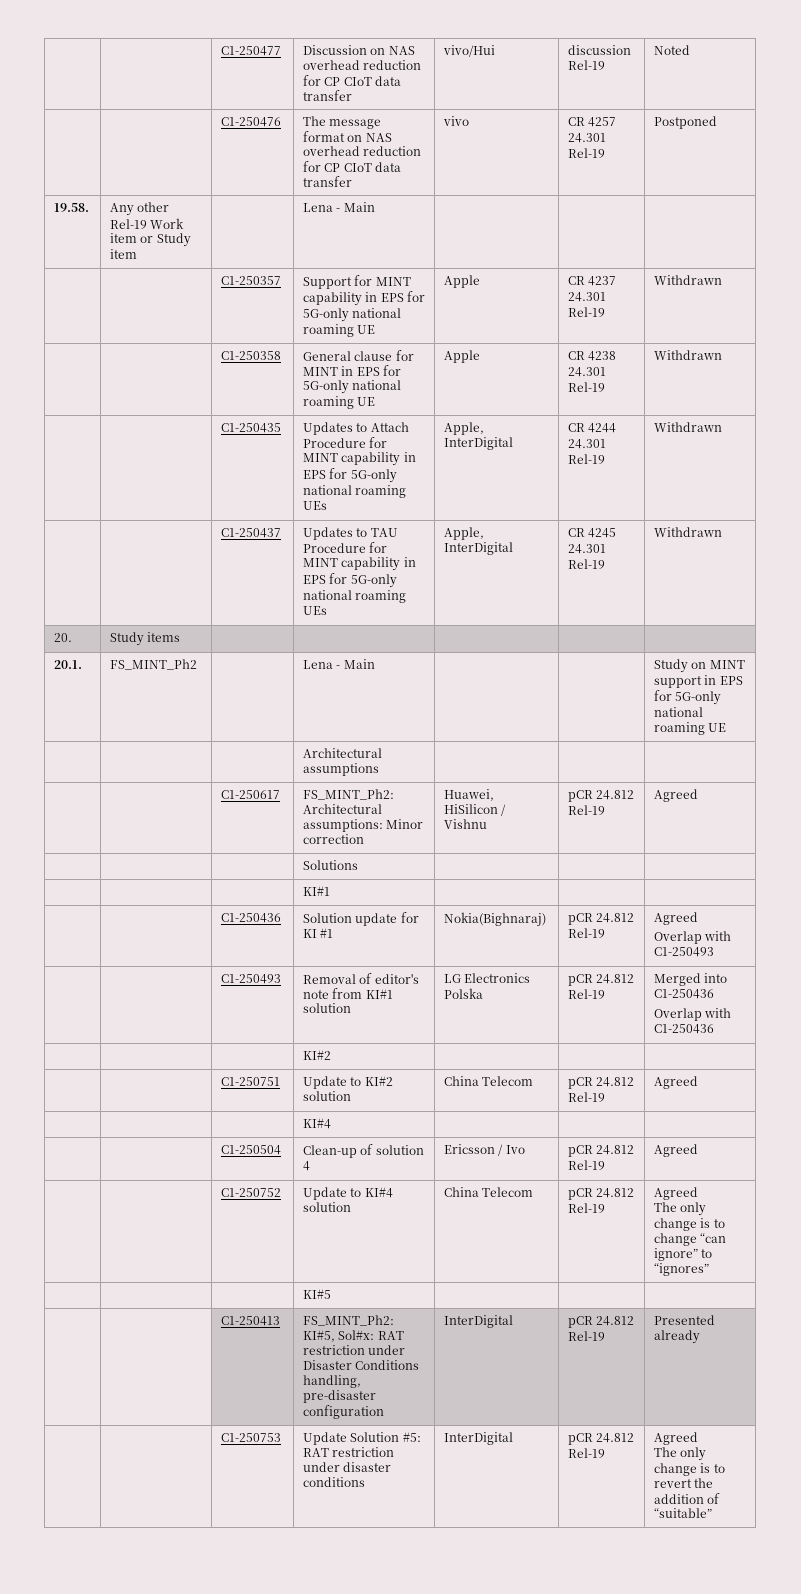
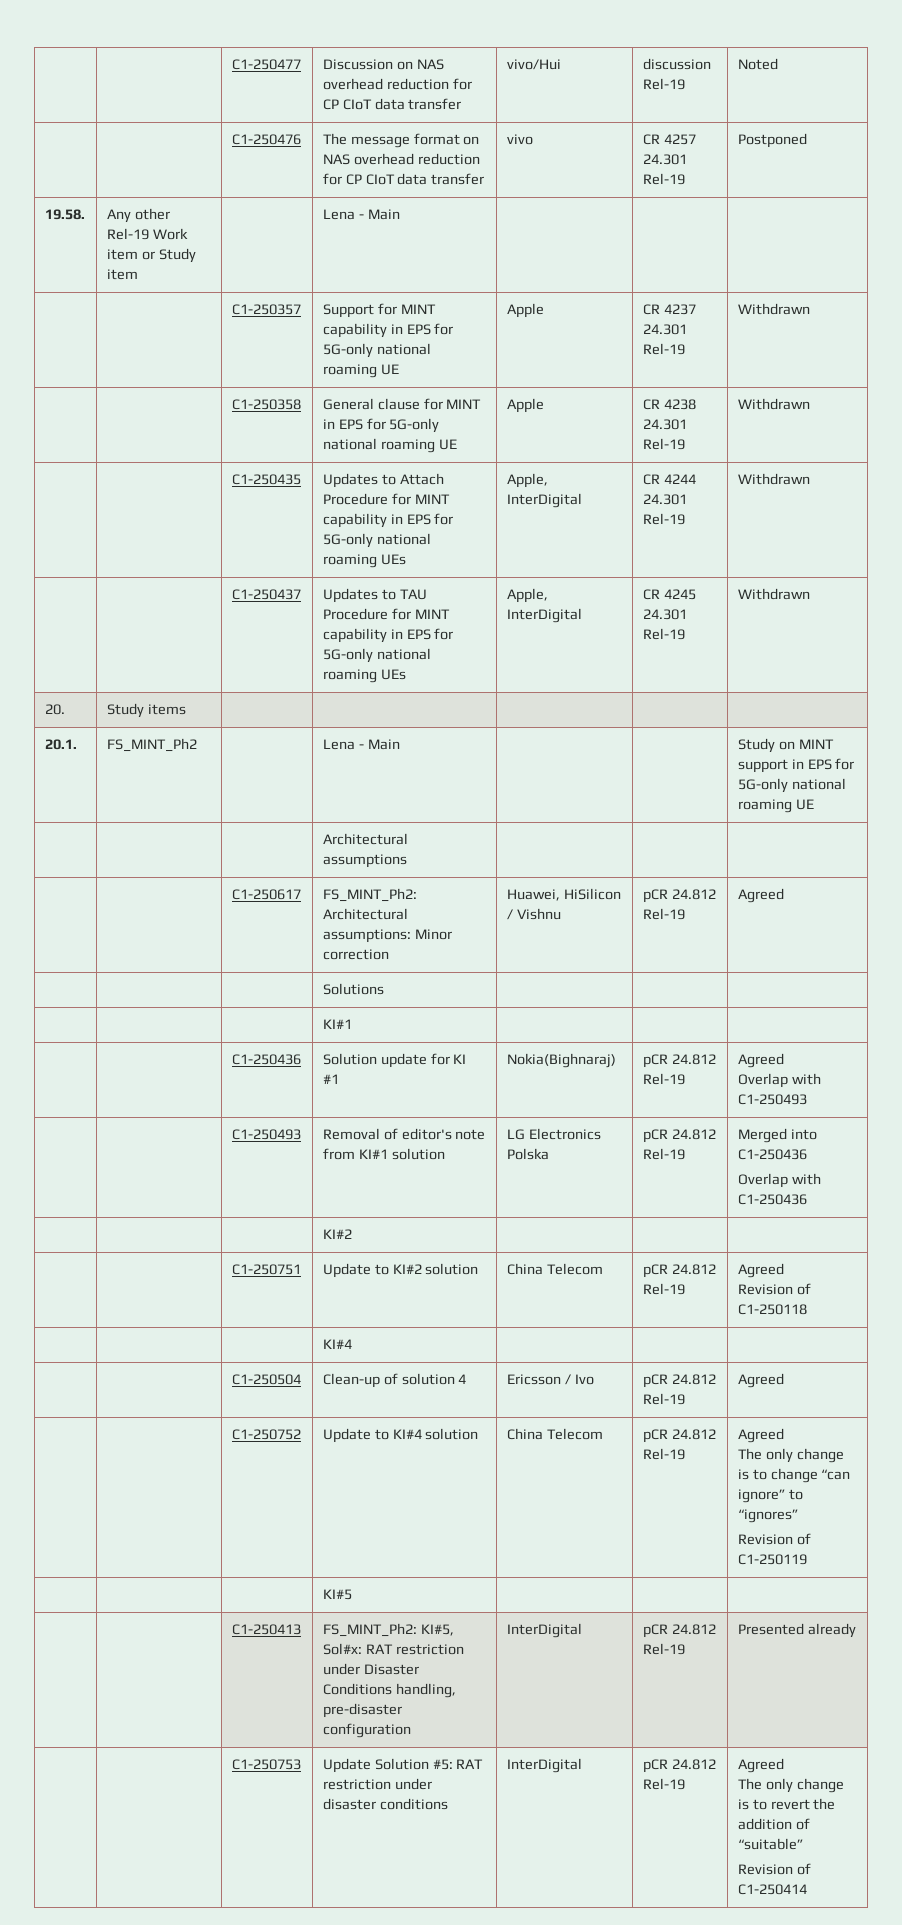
(699, 1082) none -> [737,1283,811,1295] [737,1304,807,1315] // Revision of C1-250118
(710, 1269) none -> [737,1533,811,1545] [737,1554,807,1565] // Revision of C1-250119
(713, 1513) none -> [737,1863,811,1875] [737,1884,807,1895] // Revision of C1-250414

